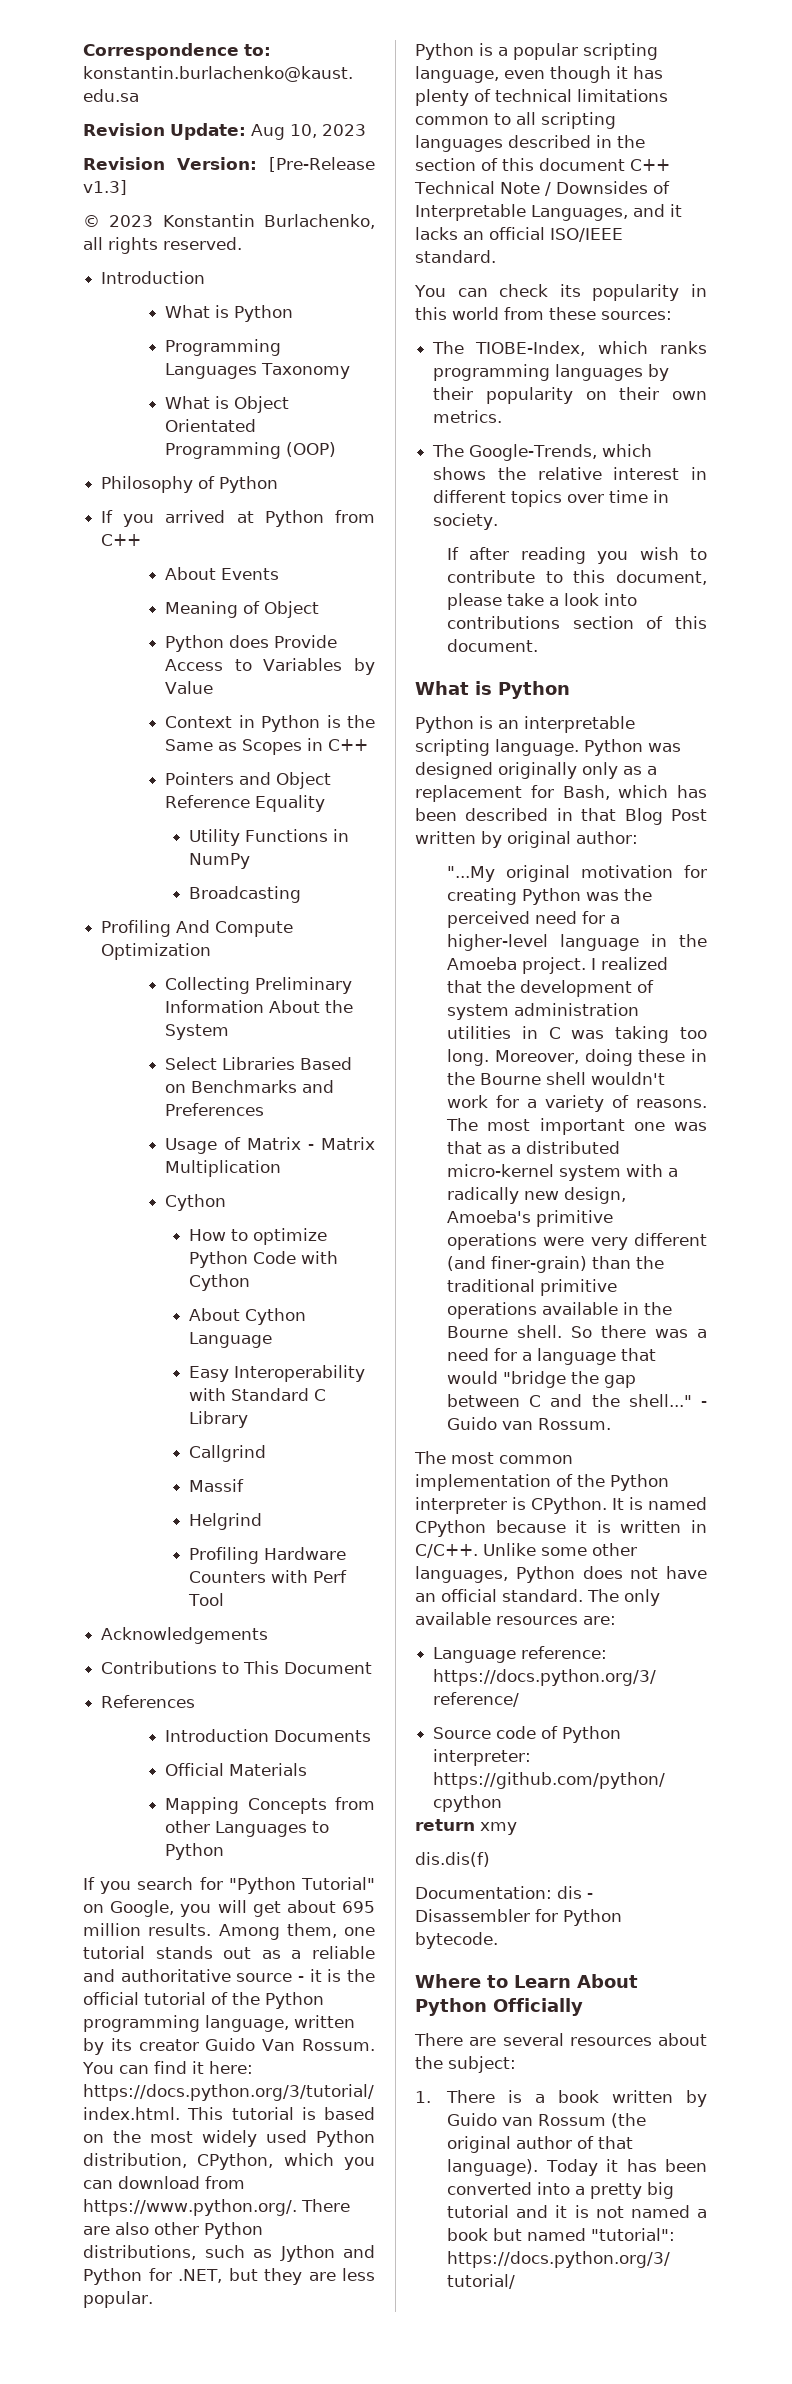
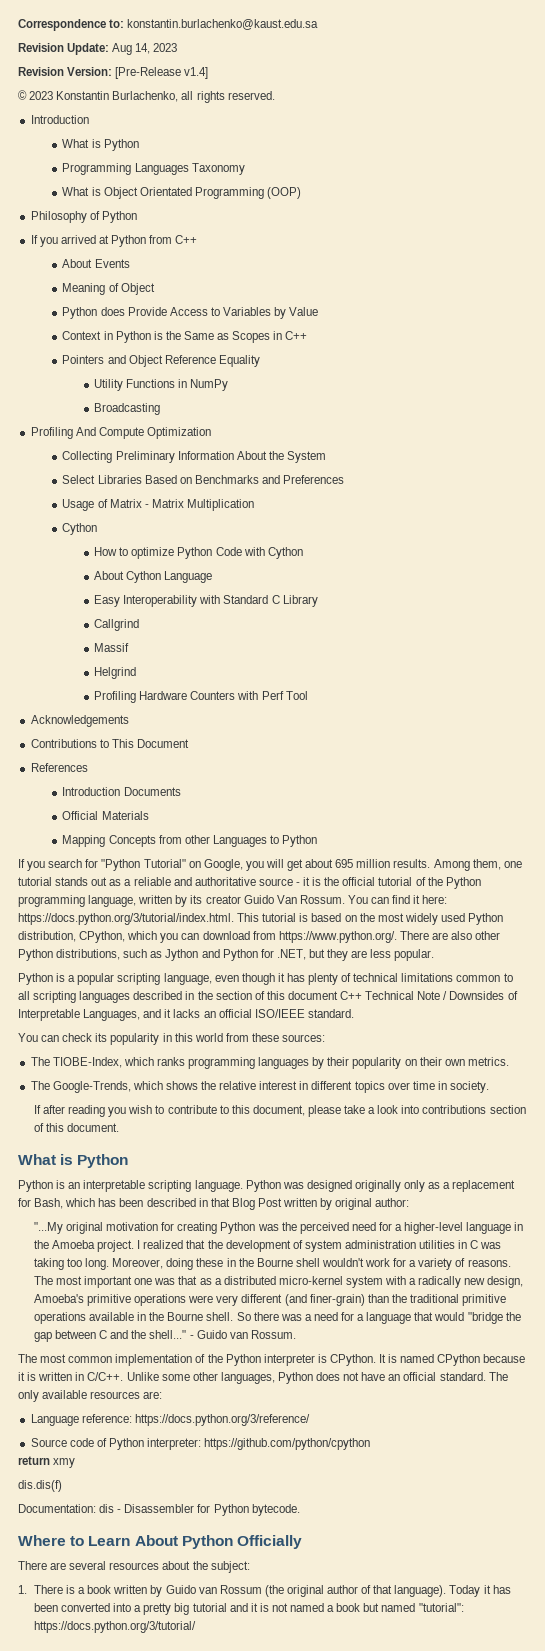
[290,124,317,138] 10, -> [135,43,151,54] 14,
[83,180,127,195] v1.3] -> [184,67,209,79] v1.4]

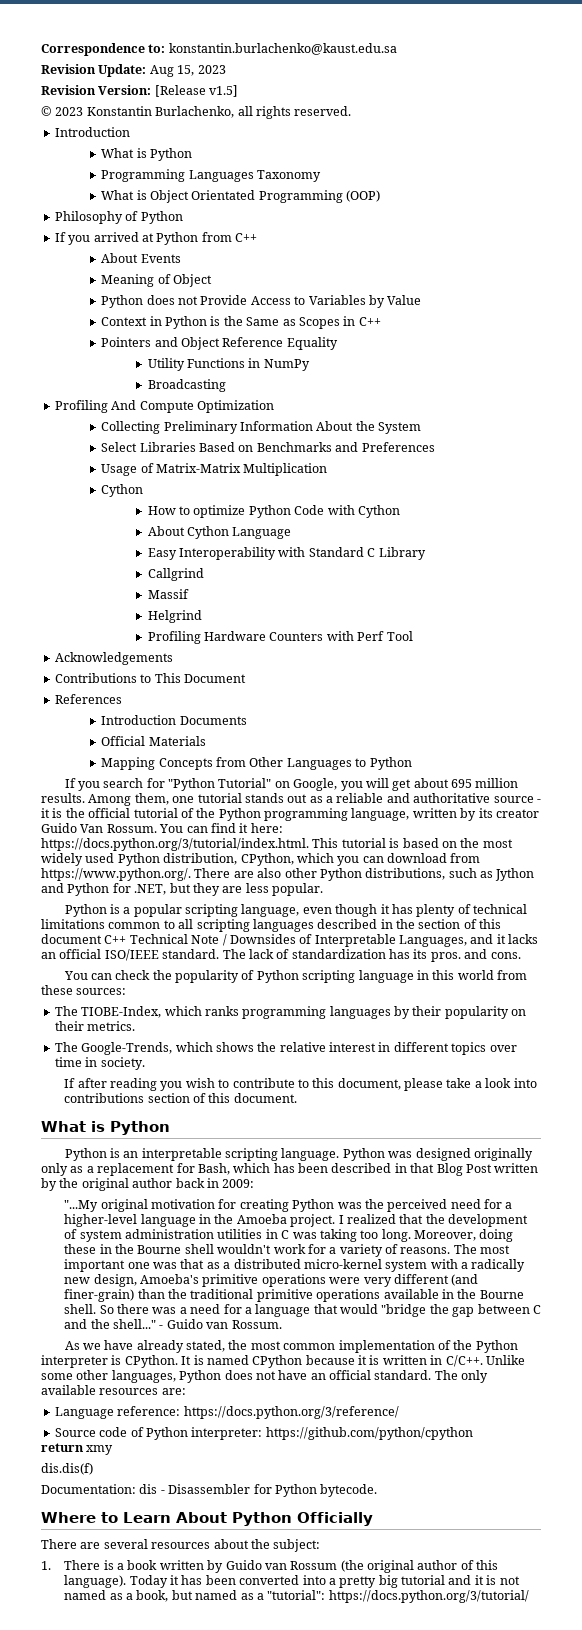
[135,43,151,54] 14, -> [177,65,195,76] 15,
[115,67,209,79] [Pre-Release v1.4] -> [154,85,239,97] [Release v1.5]
(125, 311) none -> [177,296,198,305] not
[109,499,184,508] Matrix - Matrix -> [155,463,241,473] Matrix-Matrix
[184,835,210,844] other -> [249,757,284,767] Other
[18,1033,160,1045] // You can check its popularity -> [222,949,521,962] [63,970,414,983] The lack of standardization has its pros. and cons. // You can check the popularity of Python scripting language
[444,1059,465,1066] own -> (84, 1026) none
[335,1198,410,1210] original author: -> [59,1178,255,1191] the original author back in 2009:
[18,1354,37,1363] The -> [64,1340,248,1353] As we have already stated, the
[373,1585,393,1594] that -> [476,1560,499,1570] this
[327,1603,416,1612] a book but named -> [109,1590,264,1602] as a book, but named as a

